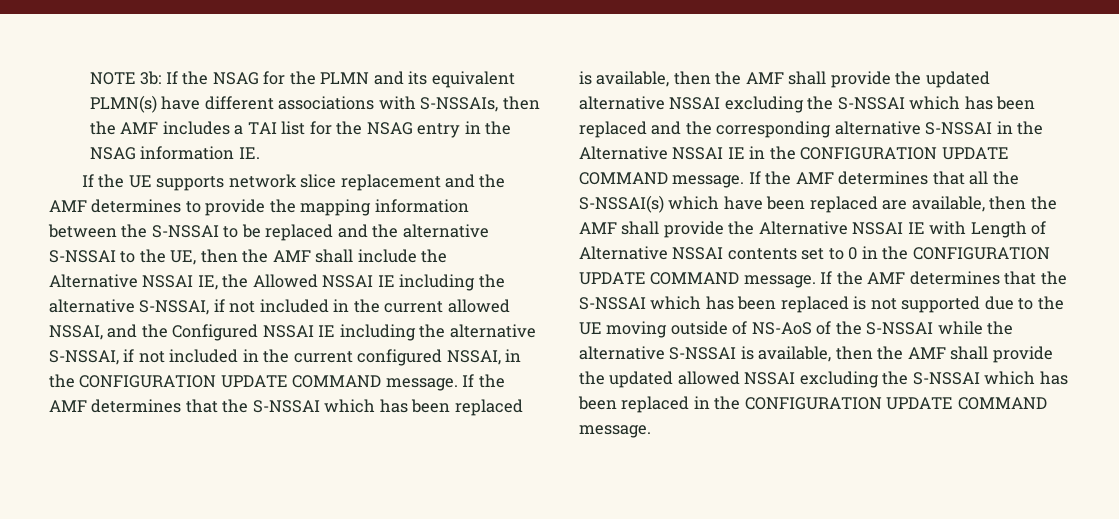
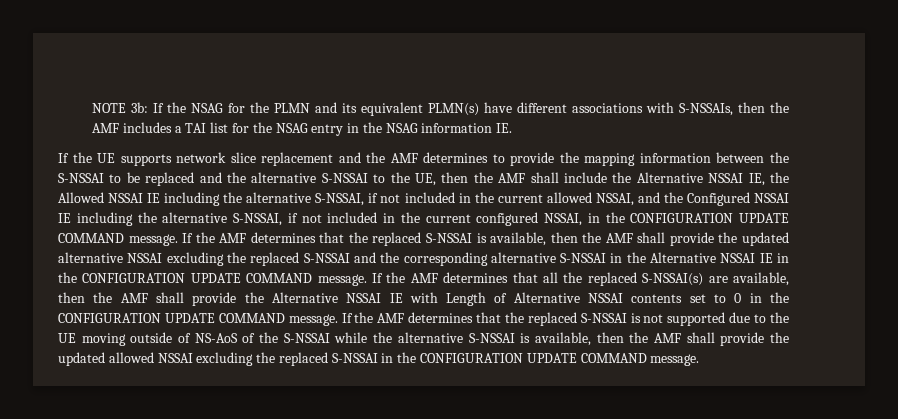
[252,399,523,416] S-NSSAI which has been replaced -> [372,232,472,246] replaced S-NSSAI
[837,96,1036,110] [579,121,647,138] S-NSSAI which has been replaced -> [250,252,350,266] replaced S-NSSAI
[579,195,878,213] S-NSSAI(s) which have been replaced -> [587,272,704,286] replaced S-NSSAI(s)
[579,296,849,313] S-NSSAI which has been replaced -> [527,312,627,326] replaced S-NSSAI
[912,371,1068,385] [578,396,690,413] S-NSSAI which has been replaced -> [278,352,378,366] replaced S-NSSAI

